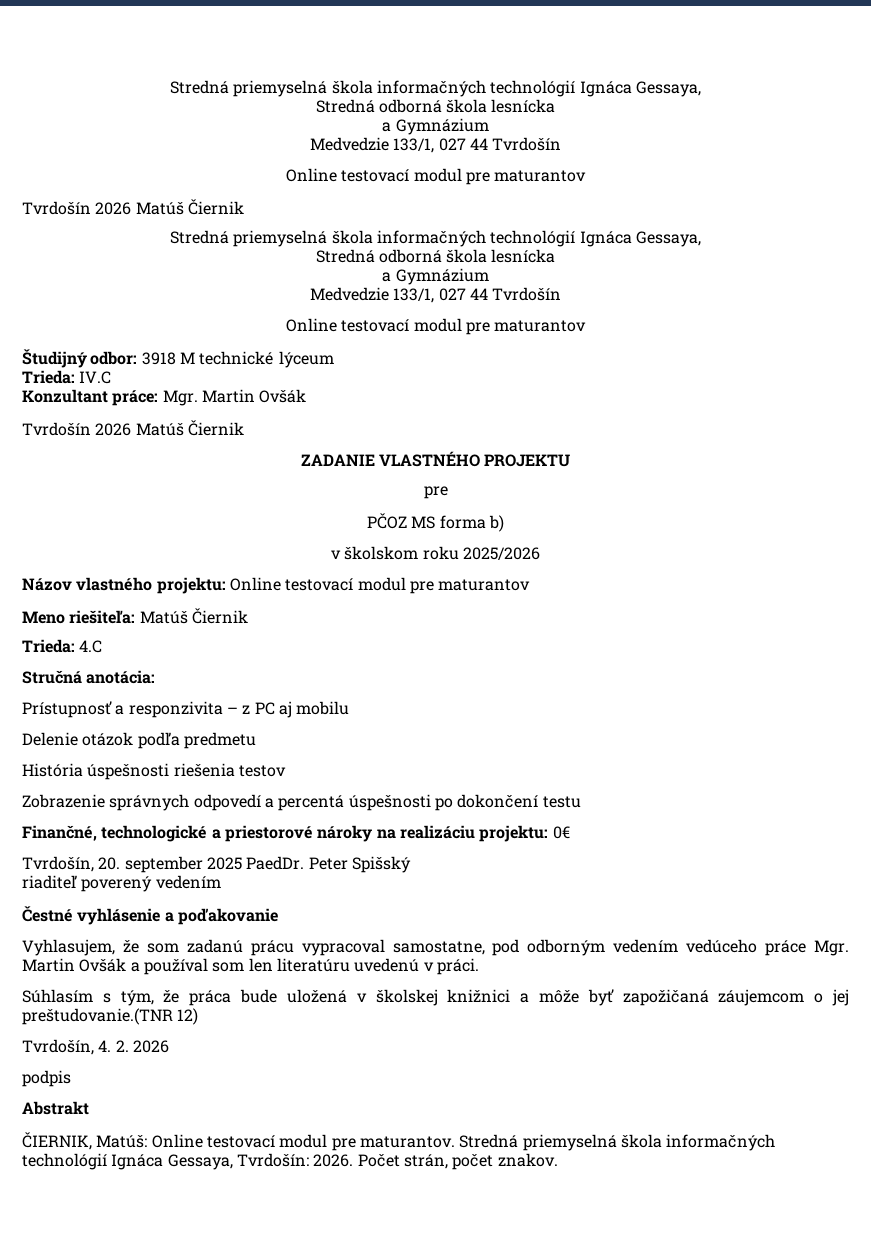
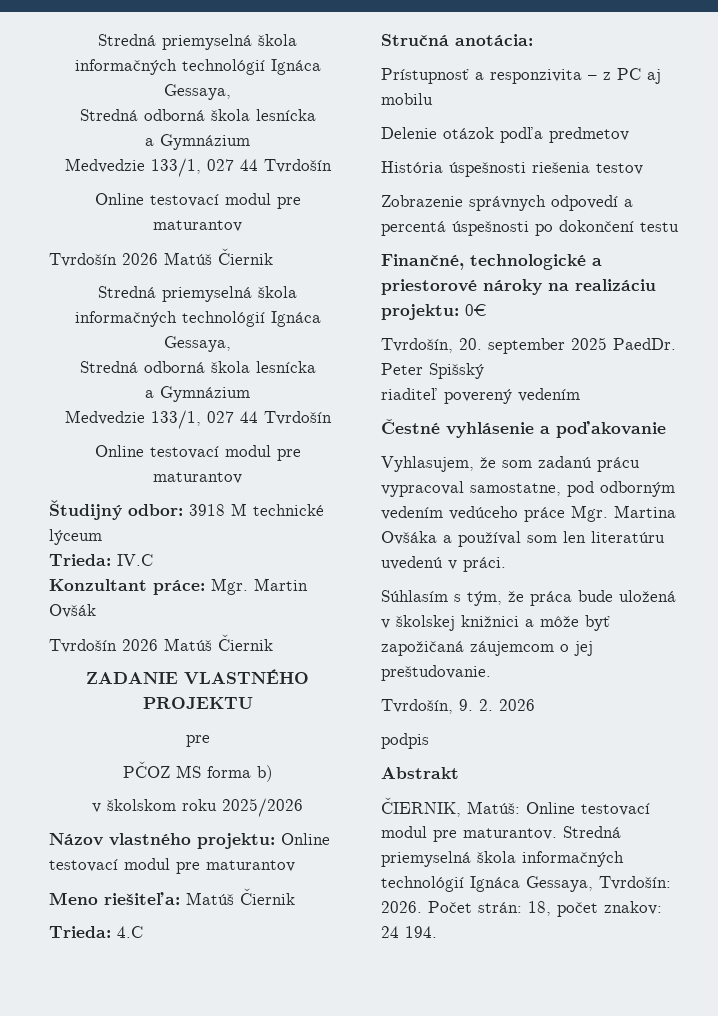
[183,732,256,749] predmetu -> [549,127,629,143] predmetov
[22,958,127,972] Martin Ovšák -> [614,505,676,518] [381,531,437,545] Martina Ovšáka
[22,1008,199,1025] [22,1039,112,1055] preštudovanie.(TNR 12) // Tvrdošín, 4. -> [381,665,491,681] [381,699,473,714] preštudovanie. // Tvrdošín, 9.
[403,1153,558,1170] strán, počet znakov. -> [478,901,662,917] [381,926,437,938] strán: 18, počet znakov: 24 194.

